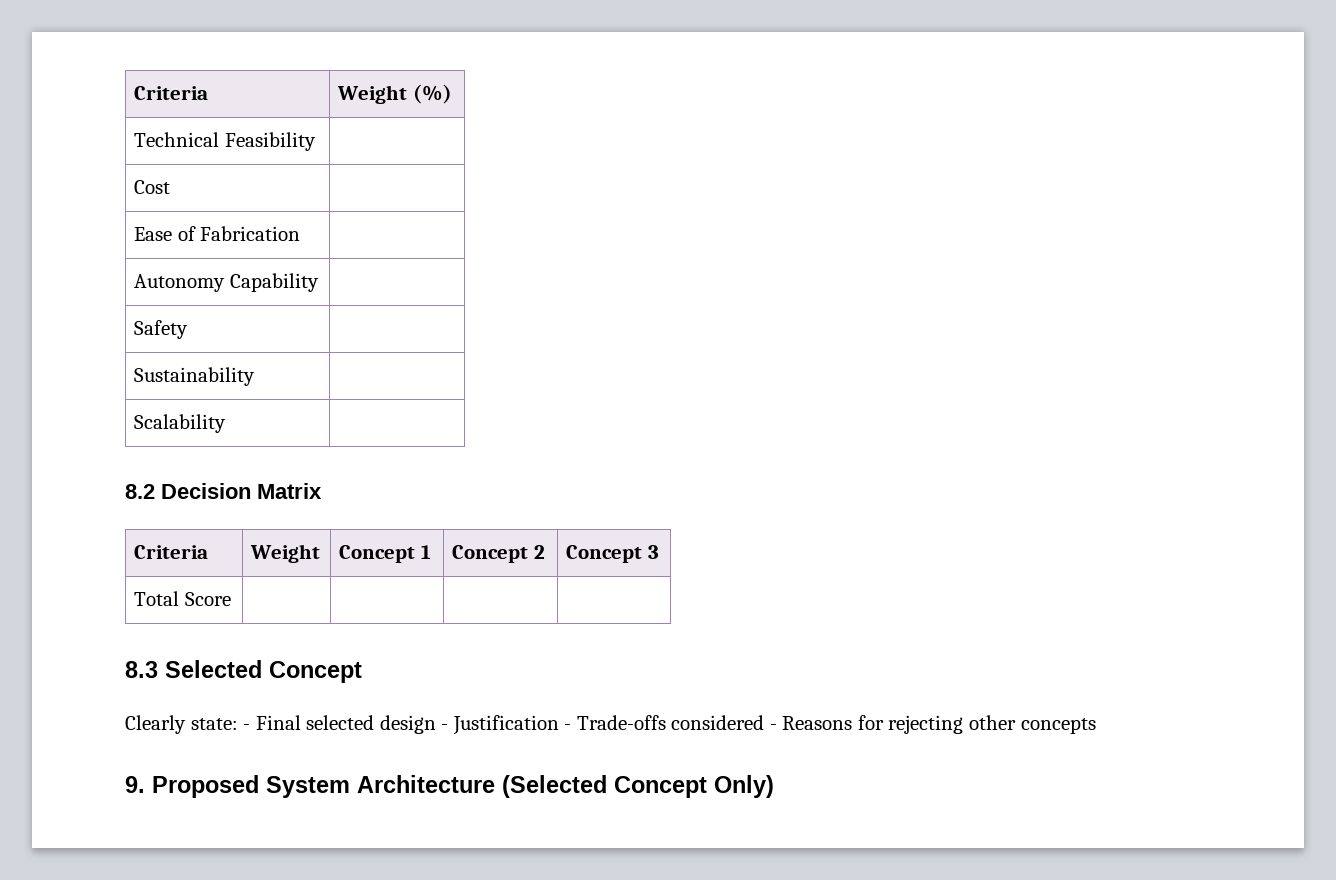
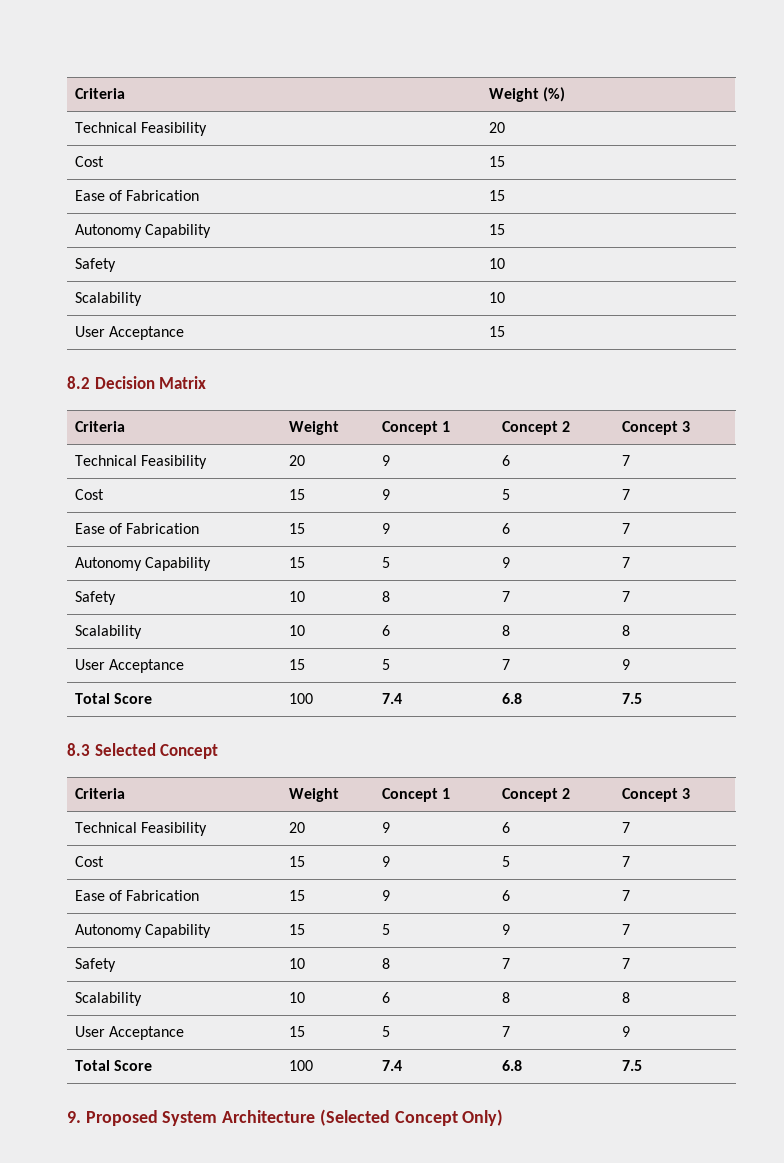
[134,180,171,194] [134,226,301,241] [134,273,319,292] [134,320,189,339] [134,367,256,386] [134,414,227,433] // Cost | // Ease of Fabrication | // Autonomy Capability | // Safety | // Sustainability | // Scalability | -> [488,122,505,133] [74,156,104,167] [488,156,505,167] [74,190,200,201] [488,190,505,201] [74,224,211,238] [488,224,505,235] [74,258,116,272] [488,258,505,269] [74,292,142,306] [488,292,505,303] [74,326,184,340] [488,326,505,337] 20 // Cost | 15 // Ease of Fabrication | 15 // Autonomy Capability | 15 // Safety | 10 // Scalability | 10 // User Acceptance | 15
[134,591,231,606] [125,660,362,683] [125,715,1096,735] Total Score | | | | // 8.3 Selected Concept // Clearly state: - Final selected design - Justification - Trade-offs considered - Reasons for rejecting other concepts -> [74,455,207,469] [288,455,305,466] [381,455,390,466] [501,455,510,466] [621,455,630,466] [74,489,104,500] [288,489,305,500] [381,489,390,500] [501,489,510,500] [621,489,630,500] [74,523,200,534] [288,523,305,534] [381,523,390,534] [501,523,510,534] [621,523,630,534] [74,557,211,571] [288,557,305,568] [381,557,390,568] [501,557,510,568] [621,557,630,568] [74,591,116,605] [288,591,305,602] [381,591,390,602] [501,591,510,602] [621,591,630,602] [74,625,142,639] [288,625,305,636] [381,625,390,636] [501,625,510,636] [621,625,630,636] [74,659,184,673] [288,659,305,670] [381,659,390,670] [501,659,510,670] [621,659,630,670] [74,693,152,704] [288,693,313,704] [381,693,402,704] [501,693,522,704] [621,693,642,704] [67,743,219,759] [74,788,125,799] [288,788,339,802] [381,788,450,802] [501,788,570,802] [621,788,690,802] [74,822,207,836] [288,822,305,833] [381,822,390,833] [501,822,510,833] [621,822,630,833] [74,856,104,867] [288,856,305,867] [381,856,390,867] [501,856,510,867] [621,856,630,867] [74,890,200,901] [288,890,305,901] [381,890,390,901] [501,890,510,901] [621,890,630,901] [74,924,211,938] [288,924,305,935] [381,924,390,935] [501,924,510,935] [621,924,630,935] [74,958,116,972] [288,958,305,969] [381,958,390,969] [501,958,510,969] [621,958,630,969] [74,992,142,1006] [288,992,305,1003] [381,992,390,1003] [501,992,510,1003] [621,992,630,1003] [74,1026,184,1040] [288,1026,305,1037] [381,1026,390,1037] [501,1026,510,1037] [621,1026,630,1037] [74,1060,152,1071] [288,1060,313,1071] [381,1060,402,1071] [501,1060,522,1071] [621,1060,642,1071] Technical Feasibility | 20 | 9 | 6 | 7 // Cost | 15 | 9 | 5 | 7 // Ease of Fabrication | 15 | 9 | 6 | 7 // Autonomy Capability | 15 | 5 | 9 | 7 // Safety | 10 | 8 | 7 | 7 // Scalability | 10 | 6 | 8 | 8 // User Acceptance | 15 | 5 | 7 | 9 // Total Score | 100 | 7.4 | 6.8 | 7.5 // 8.3 Selected Concept // Criteria | Weight | Concept 1 | Concept 2 | Concept 3 // Technical Feasibility | 20 | 9 | 6 | 7 // Cost | 15 | 9 | 5 | 7 // Ease of Fabrication | 15 | 9 | 6 | 7 // Autonomy Capability | 15 | 5 | 9 | 7 // Safety | 10 | 8 | 7 | 7 // Scalability | 10 | 6 | 8 | 8 // User Acceptance | 15 | 5 | 7 | 9 // Total Score | 100 | 7.4 | 6.8 | 7.5

